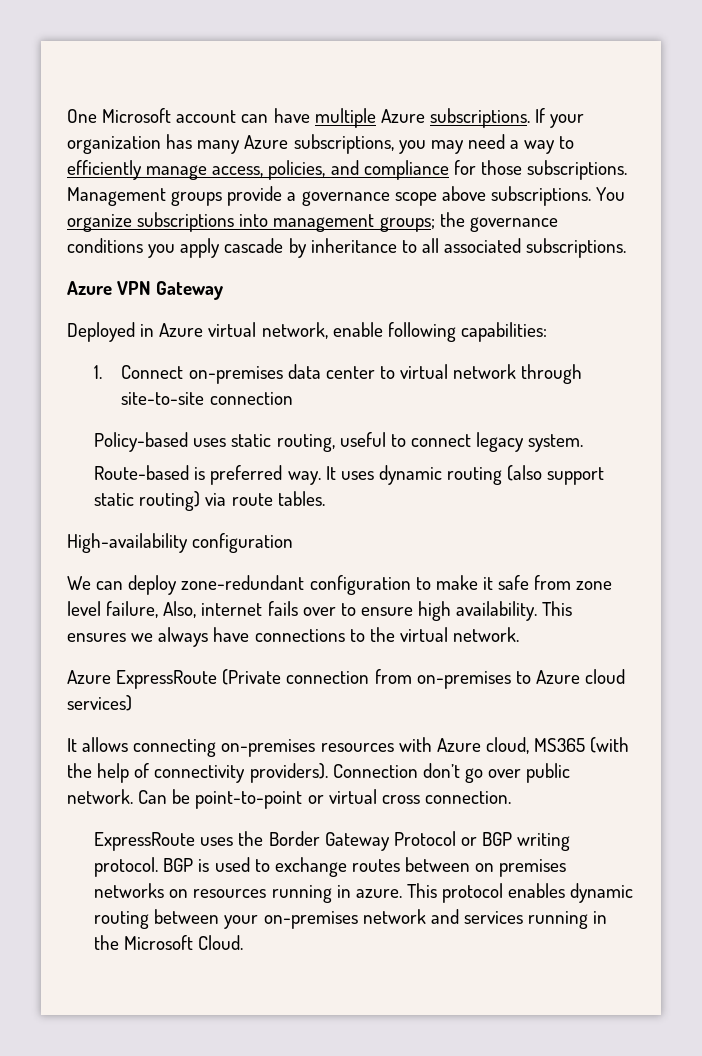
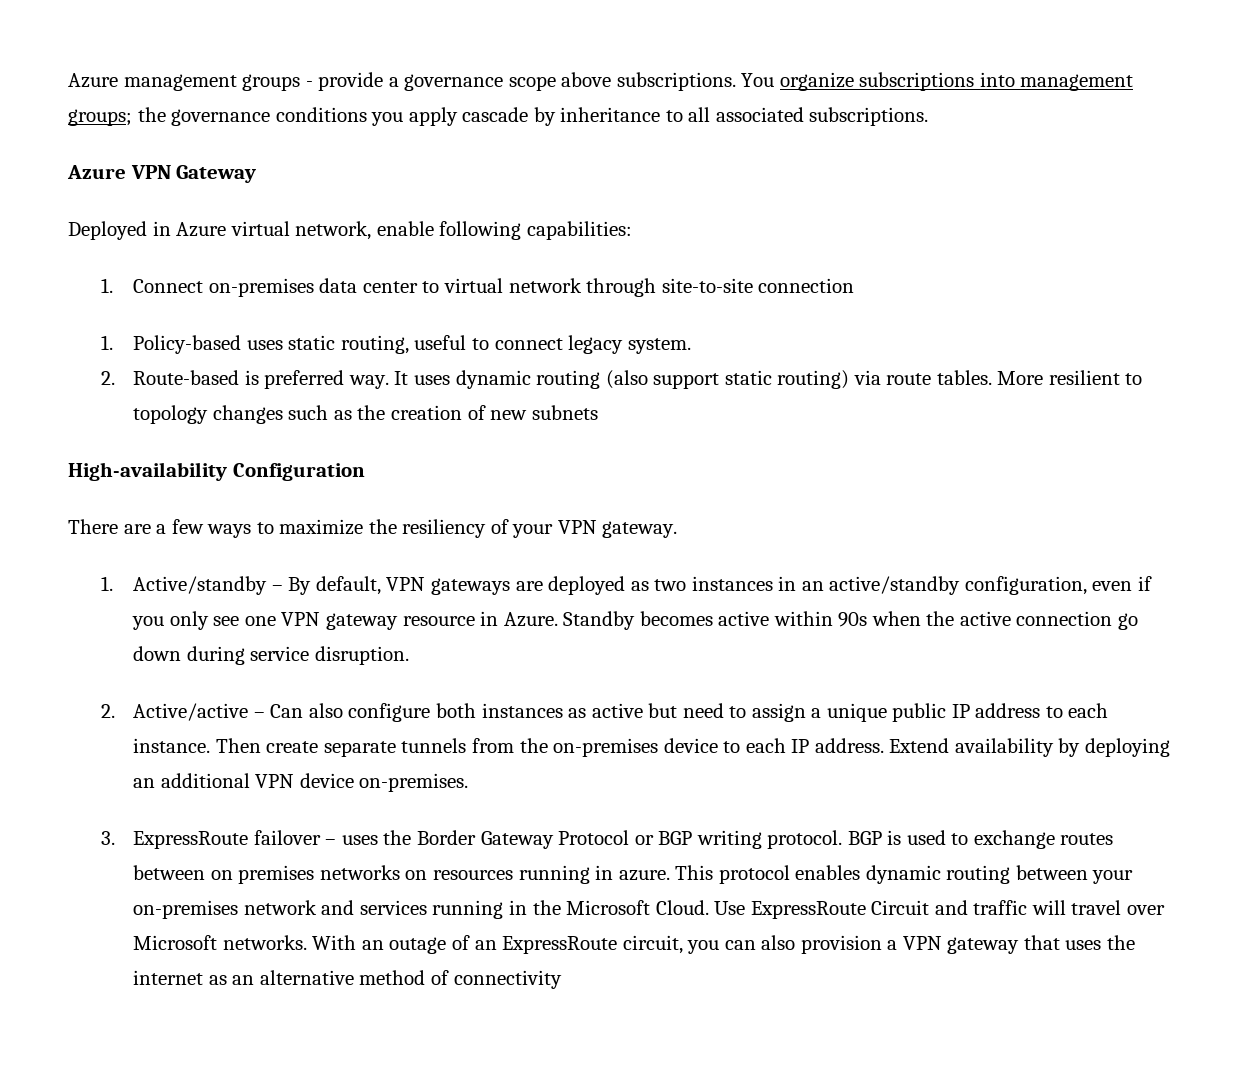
[67,108,585,128] [67,134,575,154] [67,160,628,180] [67,187,223,206] One Microsoft account can have multiple Azure subscriptions. If your organization has many Azure subscriptions, you may need a way to efficiently manage access, policies, and compliance for those subscriptions. Management groups -> [68,73,313,91] Azure management groups -
(293, 398) none -> [100,335,113,350] 1.
(584, 443) none -> [100,371,115,385] 2.
[67,533,294,553] [67,575,613,595] [67,601,573,621] [67,627,520,647] [67,669,626,689] [67,695,132,711] [67,737,630,757] [67,763,571,783] [67,789,511,809] [94,832,196,851] // High-availability configuration // We can deploy zone-redundant configuration to make it safe from zone level failure, Also, internet fails over to ensure high availability. This ensures we always have connections to the virtual network. // Azure ExpressRoute (Private connection from on-premises to Azure cloud services) // It allows connecting on-premises resources with Azure cloud, MS365 (with the help of connectivity providers). Connection don’t go over public network. Can be point-to-point or virtual cross connection. // ExpressRoute -> [997,370,1143,385] [133,405,598,424] [68,462,365,481] [68,519,678,538] [100,576,1152,595] [132,611,1138,630] [133,646,409,665] [100,703,1109,722] [133,738,1170,757] [133,773,469,792] [100,830,337,849] More resilient to topology changes such as the creation of new subnets // High-availability Configuration // There are a few ways to maximize the resiliency of your VPN gateway. // 1. Active/standby – By default, VPN gateways are deployed as two instances in an active/standby configuration, even if you only see one VPN gateway resource in Azure. Standby becomes active within 90s when the active connection go down during service disruption. // 2. Active/active – Can also configure both instances as active but need to assign a unique public IP address to each instance. Then create separate tunnels from the on-premises device to each IP address. Extend availability by deploying an additional VPN device on-premises. // 3. ExpressRoute failover –
(244, 942) none -> [714,900,1165,919] [133,935,1135,954] [133,970,562,989] Use ExpressRoute Circuit and traffic will travel over Microsoft networks. With an outage of an ExpressRoute circuit, you can also provision a VPN gateway that uses the internet as an alternative method of connectivity

